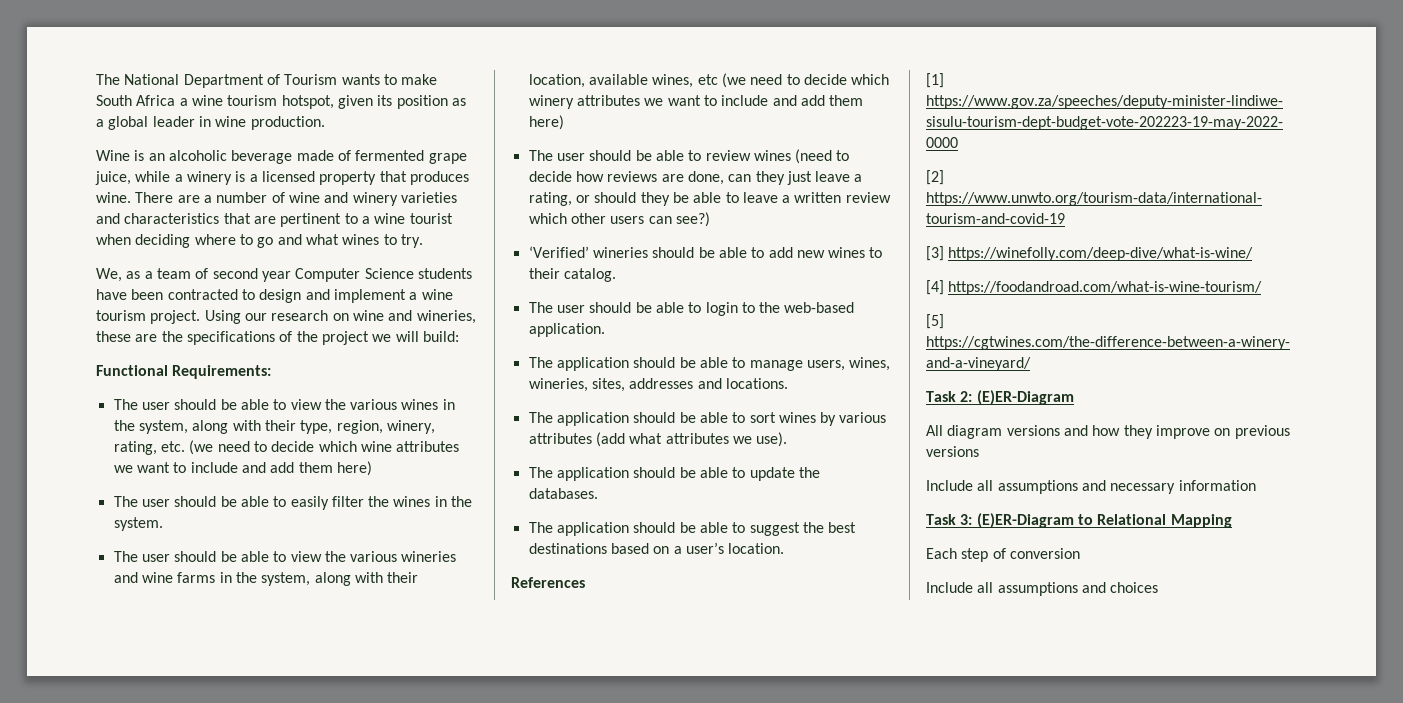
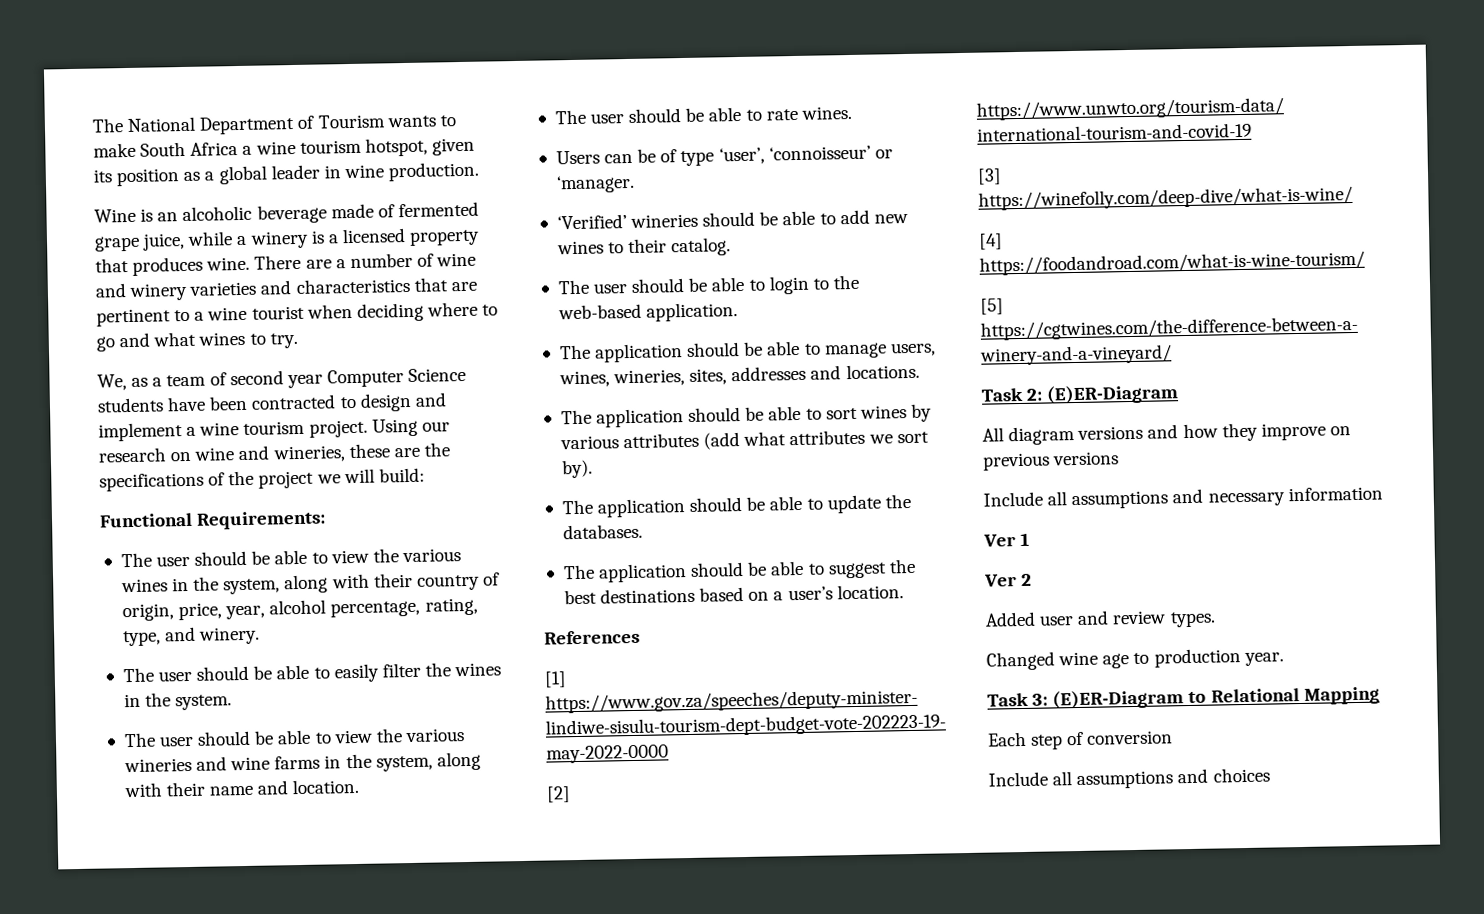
[300,420,435,434] [113,440,460,455] [113,461,372,476] type, region, winery, rating, etc. (we need to decide which wine attributes we want to include and add them here) -> [416,572,500,591] [121,597,478,622] [122,626,261,647] country of origin, price, year, alcohol percentage, rating, type, and winery.
[528,73,890,88] [528,95,864,109] [528,115,564,130] [528,149,850,164] [528,171,863,185] [528,192,891,206] [528,212,710,227] location, available wines, etc (we need to decide which winery attributes we want to include and add them here) // The user should be able to review wines (need to decide how reviews are done, can they just leave a rating, or should they be able to leave a written review which other users can see?) -> [209,778,360,796] [554,105,852,125] [555,145,893,167] [555,174,635,194] name and location. // The user should be able to rate wines. // Users can be of type ‘user’, ‘connoisseur’ or ‘manager.
[756,432,788,447] use). -> [896,431,929,444] [561,459,593,479] sort by).
(1256, 485) none -> [983,532,1031,547] [984,573,1033,587] [985,610,1216,628] [986,648,1284,671] // Ver 1 // Ver 2 // Added user and review types. // Changed wine age to production year.

